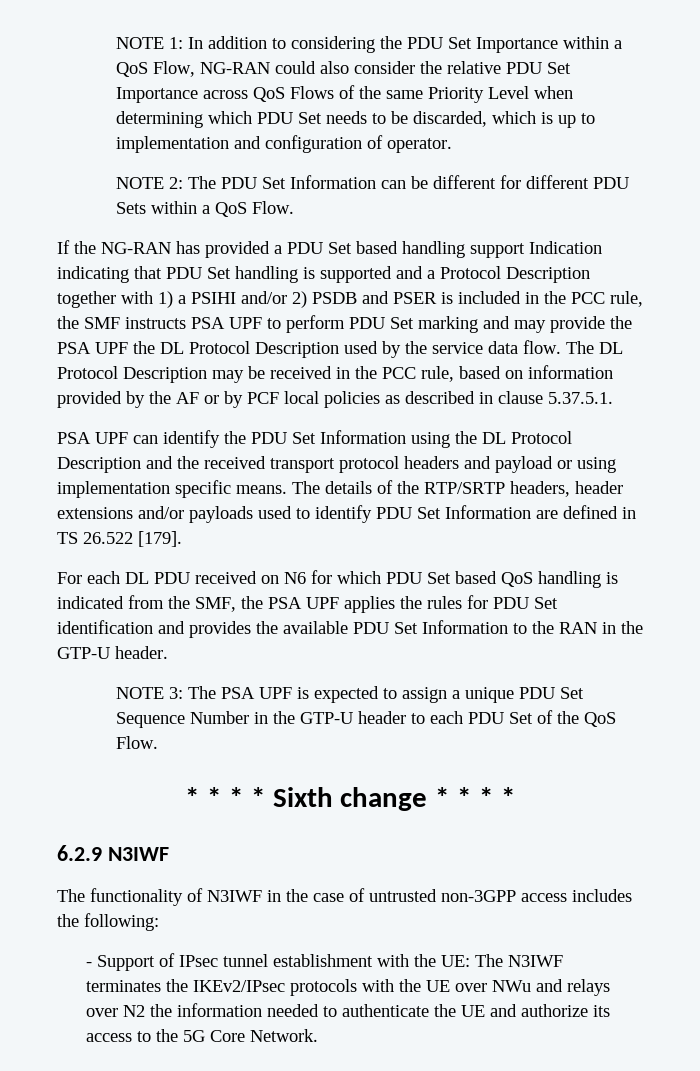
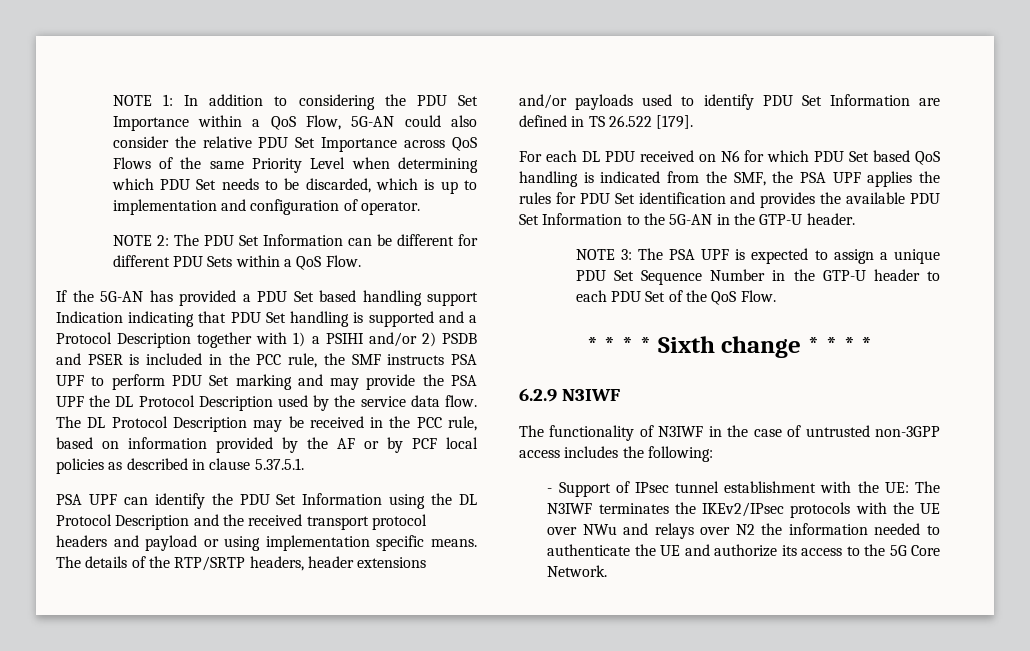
[199,62,270,74] NG-RAN -> [351,116,395,127] 5G-AN
[101,242,171,254] NG-RAN -> [100,291,143,302] 5G-AN
[559,622,597,634] RAN -> [669,214,713,225] 5G-AN

